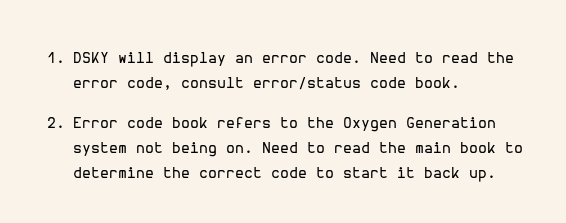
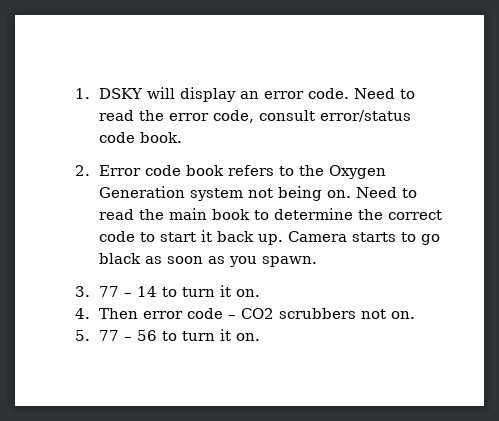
(496, 176) none -> [287,231,440,245] [98,253,317,267] [75,285,260,297] [75,308,415,319] [75,329,260,341] Camera starts to go black as soon as you spawn. // 3. 77 – 14 to turn it on. // 4. Then error code – CO2 scrubbers not on. // 5. 77 – 56 to turn it on.

